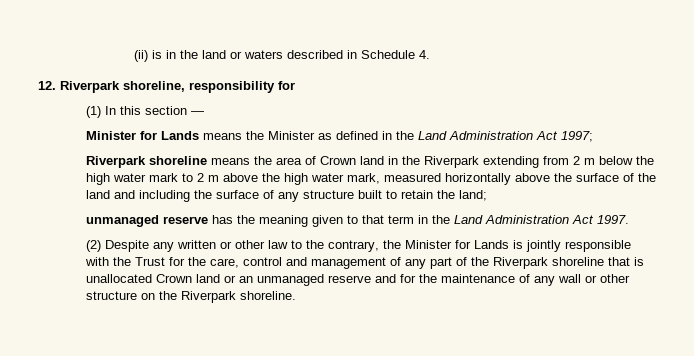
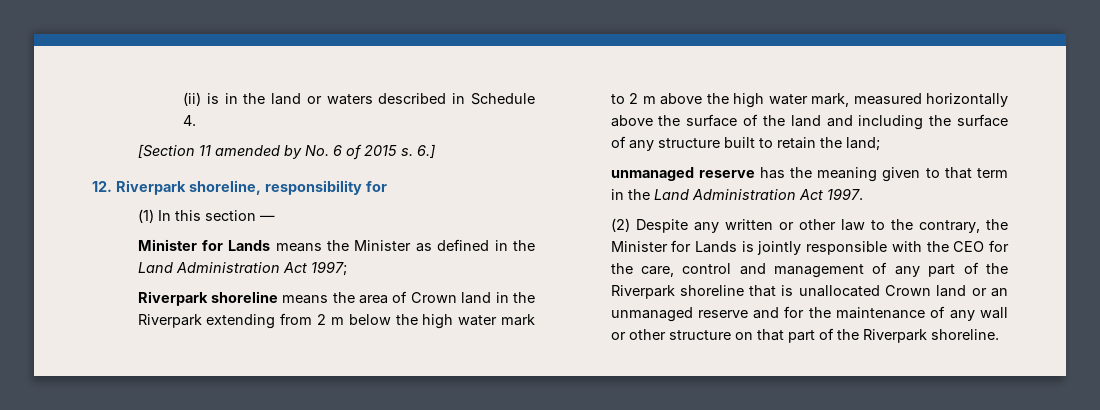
(430, 54) none -> [137,144,435,160] // [Section 11 amended by No. 6 of 2015 s. 6.]
[134,257,165,266] Trust -> [953,241,985,252] CEO
(155, 296) none -> [756,328,834,343] that part of

